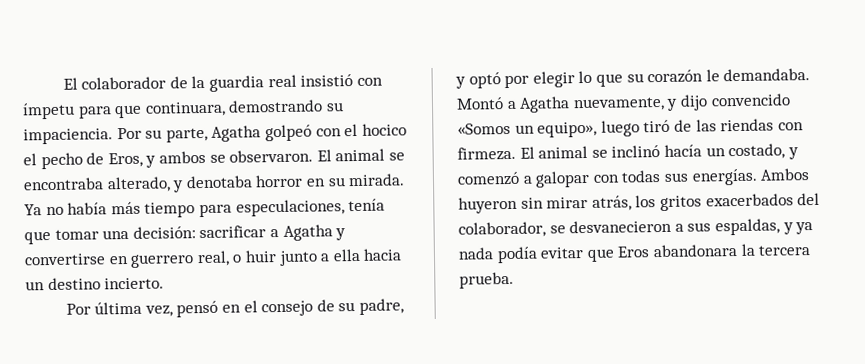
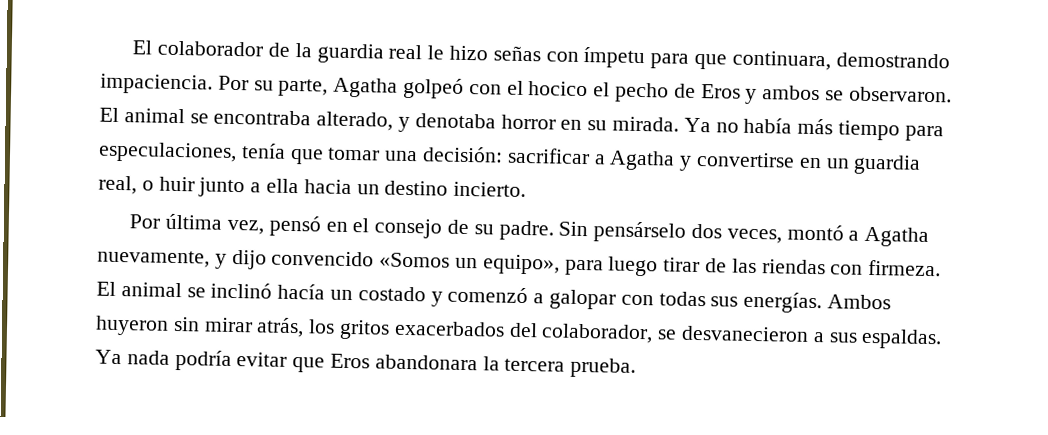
[300,74,354,87] insistió -> [427,45,541,62] le hizo señas
[325,102,344,112] su -> (950, 60) none
[107,152,143,168] Eros, -> [700,84,741,99] Eros
[130,254,195,268] guerrero -> [825,154,922,175] un guardia
[358,298,404,315] [455,68,811,89] [456,97,504,110] padre, y optó por elegir lo que su corazón le demandaba. Montó -> [498,220,844,244] padre. Sin pensárselo dos veces, montó
[600,119,671,137] luego tiró -> [564,256,701,277] para luego tirar
[728,143,786,160] costado, -> [357,286,426,302] costado
[714,218,814,236] [458,246,538,264] espaldas, y ya nada podía -> [861,328,943,350] [95,349,232,371] espaldas. Ya nada podría

